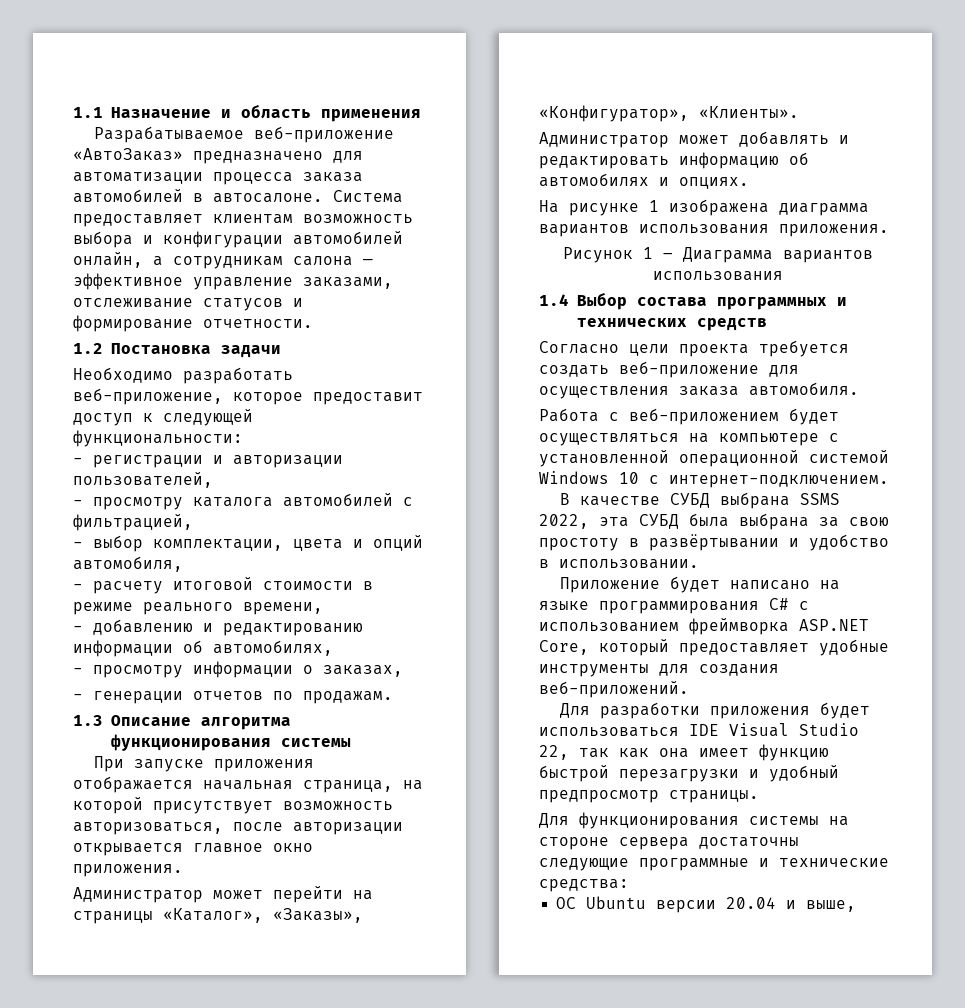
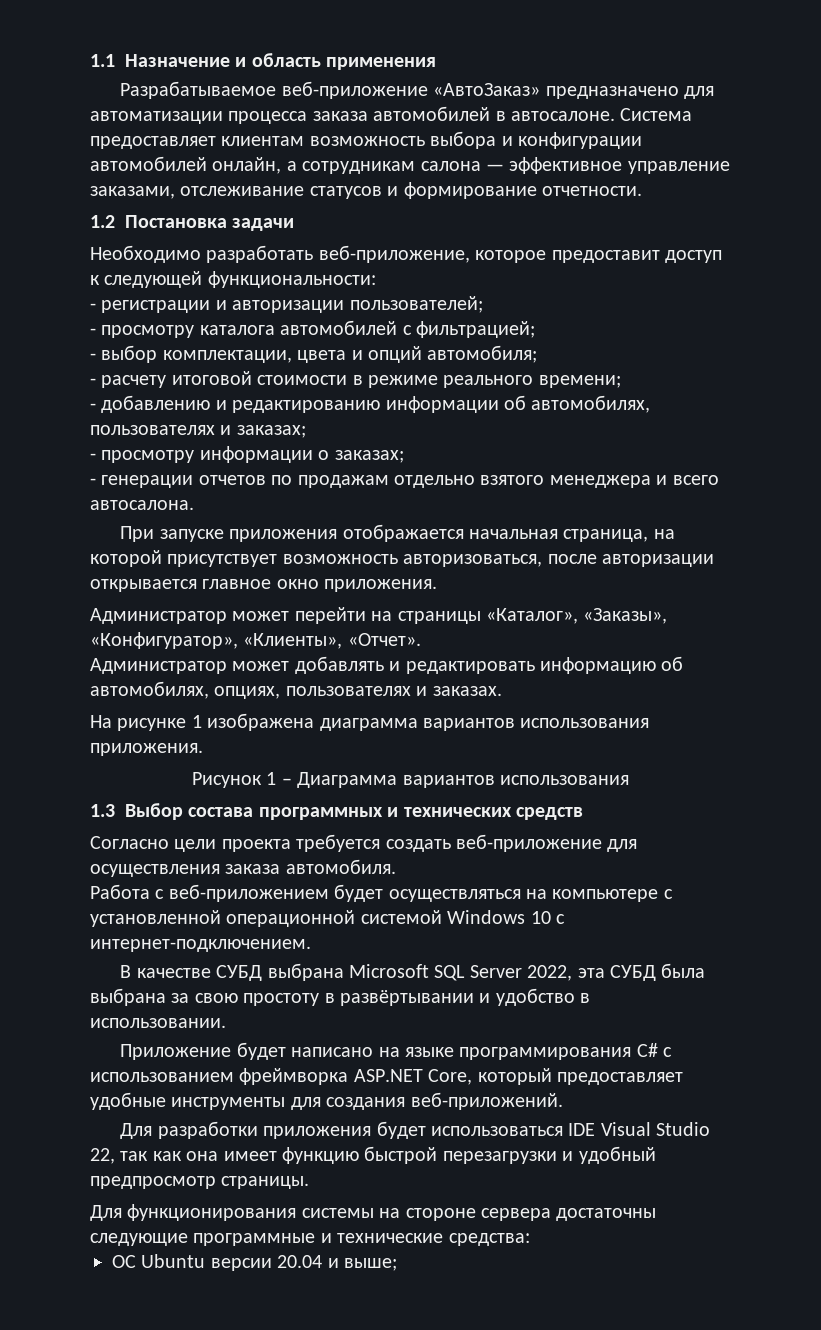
[73,472,213,488] пользователей, -> [349,296,483,313] пользователей;
[73,514,193,531] фильтрацией, -> [416,321,535,338] фильтрацией;
[73,556,183,572] автомобиля, -> [427,345,538,363] автомобиля;
[243,602,323,615] времени, -> [538,375,621,388] времени;
(333, 648) none -> [90,425,306,438] пользователях и заказах;
[323,665,403,677] заказах, -> [334,450,404,463] заказах;
[303,691,393,704] [73,715,291,730] [110,734,351,751] продажам. // 1.3 Описание алгоритма функционирования системы -> [297,475,719,488] [90,500,194,510] продажам отдельно взятого менеджера и всего автосалона.
[699,106,799,119] «Клиенты». -> [243,633,421,649] «Клиенты», «Отчет».
[539,173,749,189] автомобилях и опциях. -> [90,681,502,699] автомобилях, опциях, пользователях и заказах.
[539,294,569,306] 1.4 -> [90,804,115,817] 1.3
[799,493,840,505] SSMS -> [348,964,522,981] Microsoft SQL Server
[806,900,857,912] выше, -> [344,1258,397,1271] выше;

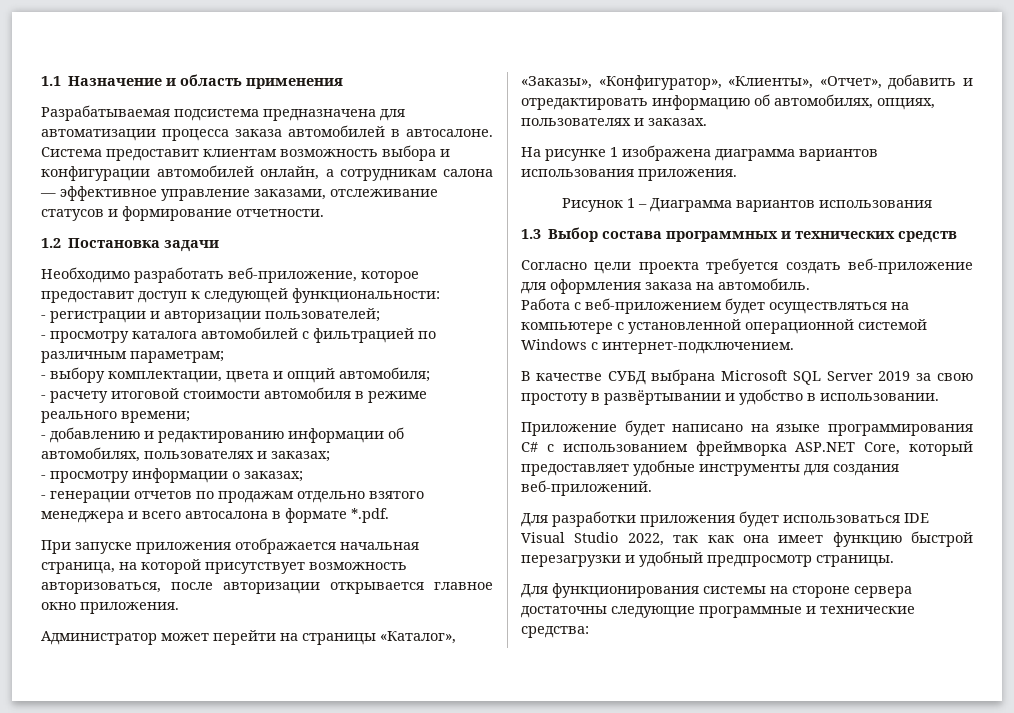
[120,81,679,99] Разрабатываемое веб-приложение «АвтоЗаказ» предназначено -> [41,105,376,121] Разрабатываемая подсистема предназначена
[90,136,216,149] предоставляет -> [106,149,199,161] предоставит
[416,321,535,338] [90,345,158,363] фильтрацией; // - выбор -> [313,328,436,343] [41,351,224,363] [41,367,105,383] фильтрацией по различным параметрам; // - выбору
(348, 380) none -> [264,387,351,399] автомобиля
[90,500,194,510] автосалона. -> [185,508,389,523] автосалона в формате *.pdf.
[347,633,421,646] [90,656,535,674] «Отчет». // Администратор может добавлять и редактировать -> [819,74,973,90] [521,98,648,110] «Отчет», добавить и отредактировать
[90,859,396,877] осуществления заказа автомобиля. -> [550,278,810,294] оформления заказа на автомобиль.
[530,911,551,924] 10 -> (587, 344) none
[527,963,706,981] [90,988,166,1006] 2022, эта СУБД была выбрана -> [878,371,911,381] 2019
[90,1148,115,1164] 22, -> [627,533,664,546] 2022,
[112,1254,397,1271] // ОС Ubuntu версии 20.04 и выше; -> (589, 632) none

